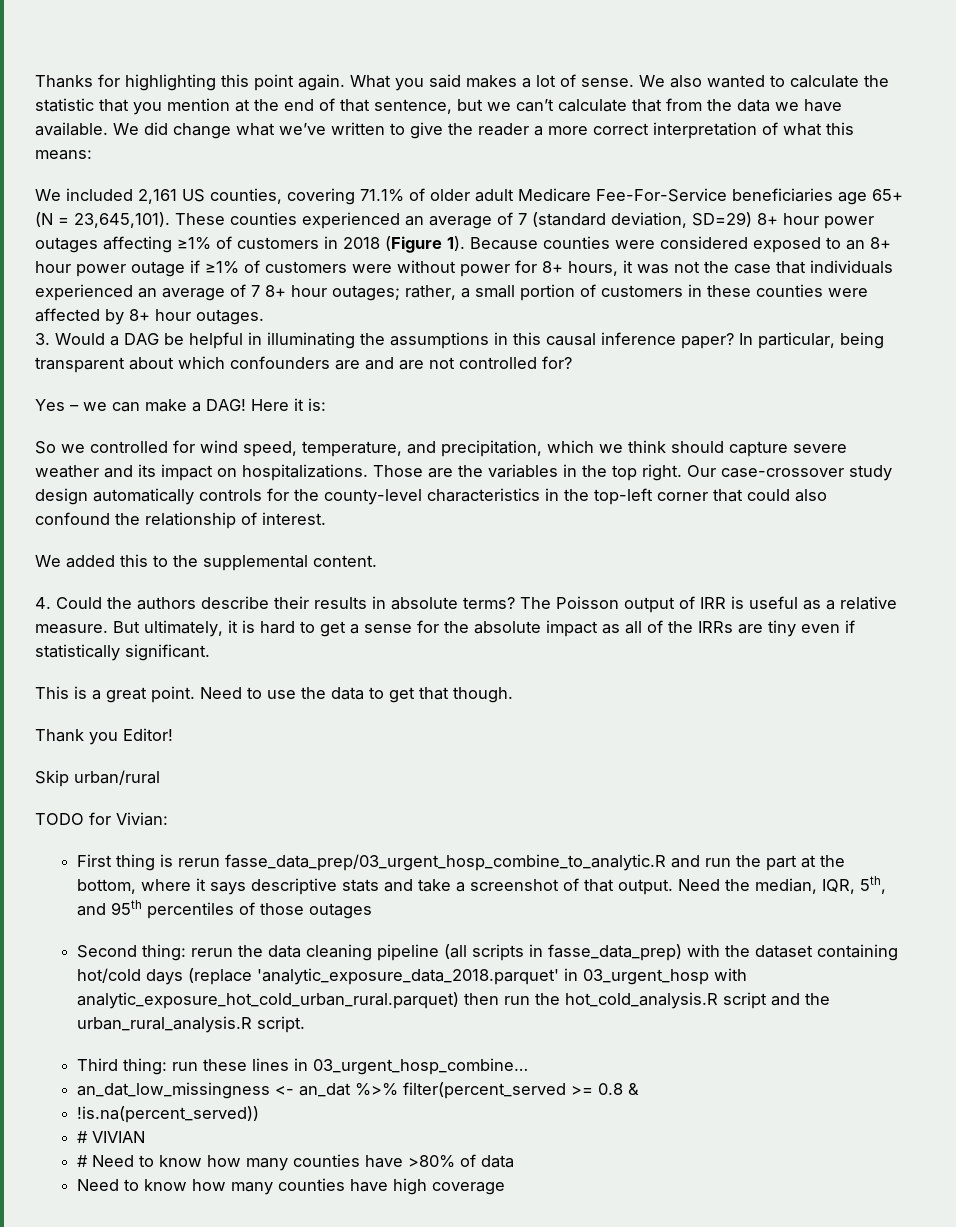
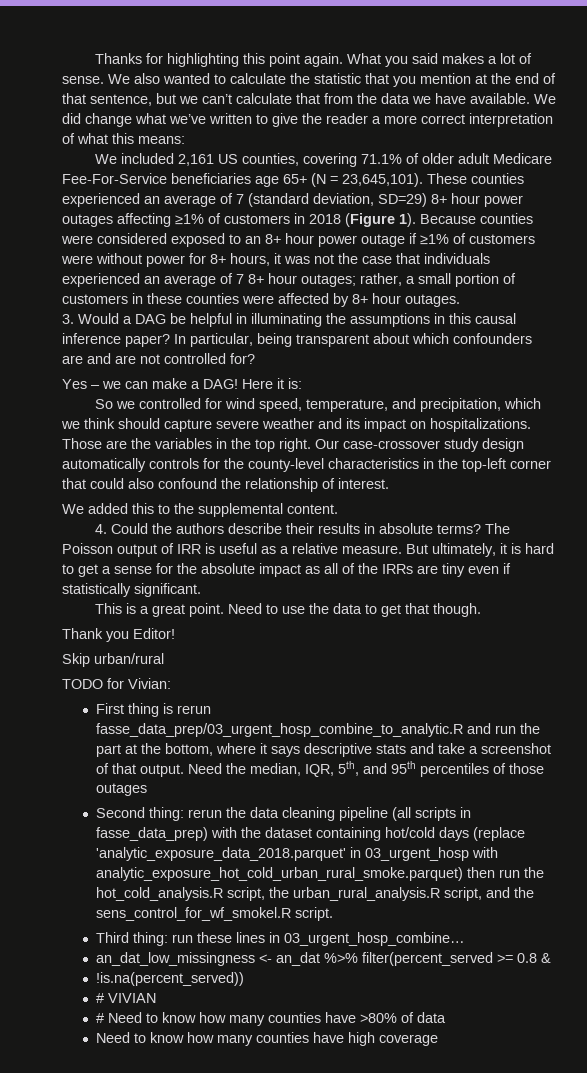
[76,992,459,1009] analytic_exposure_hot_cold_urban_rural.parquet) -> [95,867,463,881] analytic_exposure_hot_cold_urban_rural_smoke.parquet)
[722,992,767,1009] script -> [226,887,482,901] script, the urban_rural_analysis.R script,
[76,1016,252,1033] urban_rural_analysis.R -> [95,907,291,921] sens_control_for_wf_smokel.R

